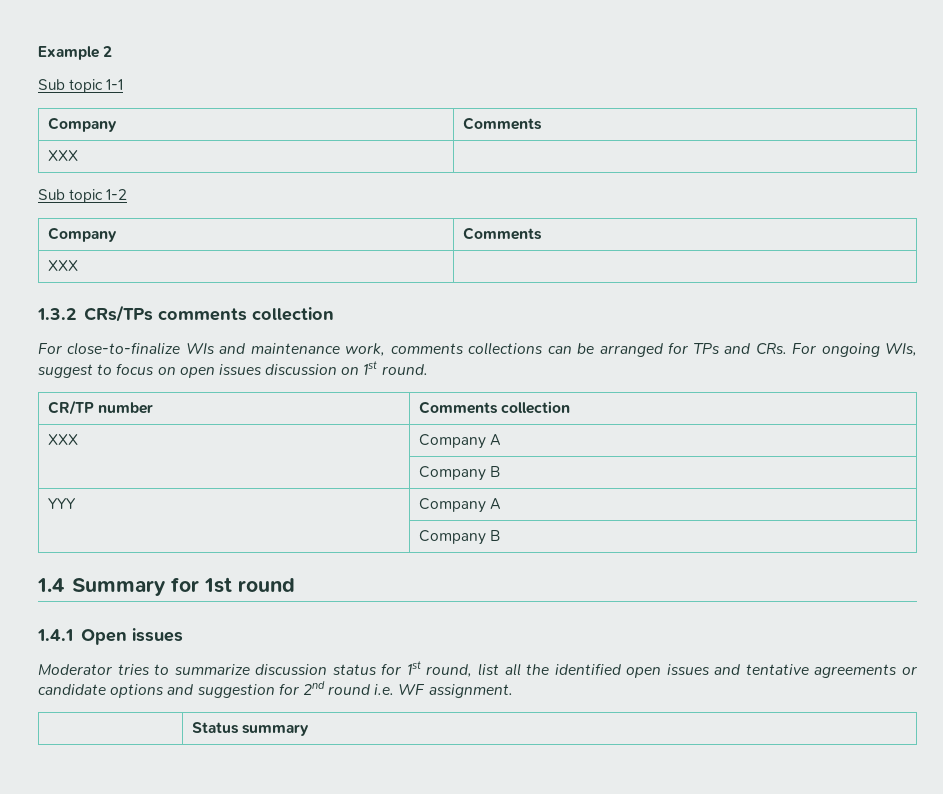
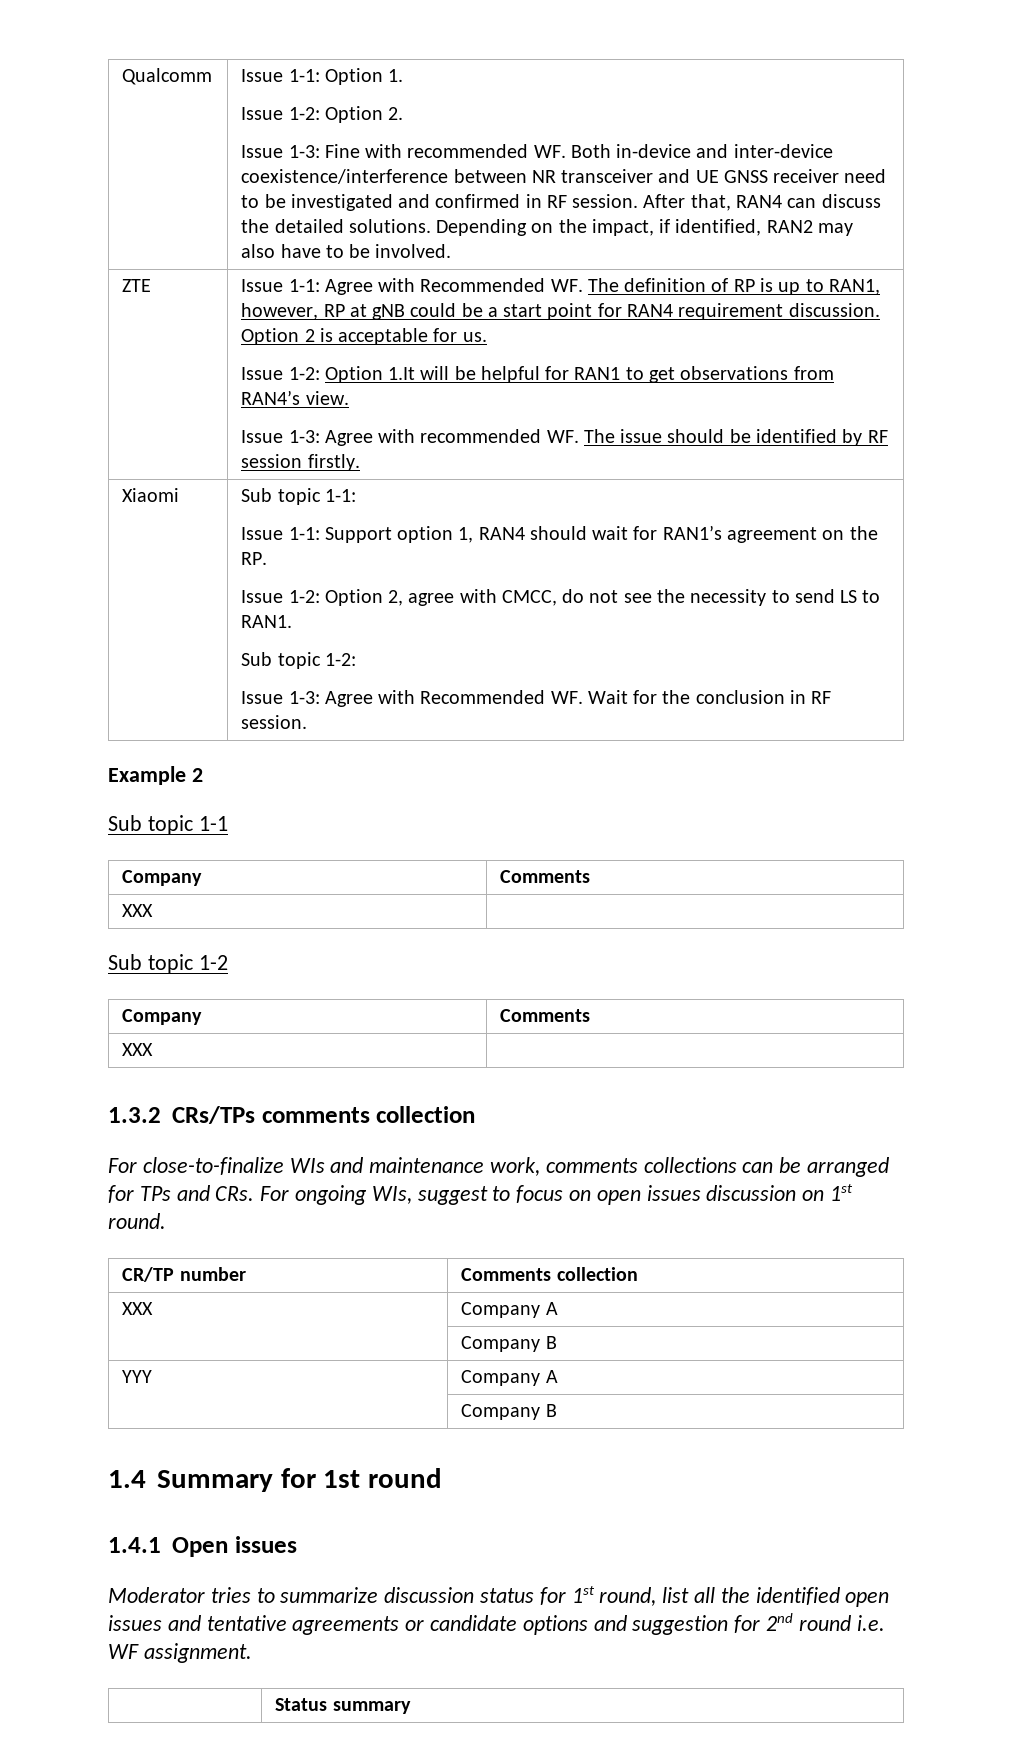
(38, 53) none -> [122,68,213,85] [241,68,404,85] [241,106,404,123] [241,144,833,158] [241,169,887,184] [241,194,881,211] [241,219,854,236] [241,244,452,258] [122,279,152,292] [241,278,880,295] [241,303,880,320] [241,328,487,345] [241,366,834,383] [241,390,349,405] [241,429,888,446] [241,454,360,471] [122,488,180,502] [241,488,356,505] [241,525,878,543] [241,552,268,565] [241,589,881,606] [241,615,293,628] [241,652,356,669] [241,690,832,707] [241,715,308,729] Qualcomm | Issue 1-1: Option 1. // Issue 1-2: Option 2. // Issue 1-3: Fine with recommended WF. Both in-device and inter-device coexistence/interference between NR transceiver and UE GNSS receiver need to be investigated and confirmed in RF session. After that, RAN4 can discuss the detailed solutions. Depending on the impact, if identified, RAN2 may also have to be involved. // ZTE | Issue 1-1: Agree with Recommended WF. The definition of RP is up to RAN1, however, RP at gNB could be a start point for RAN4 requirement discussion. Option 2 is acceptable for us. // Issue 1-2: Option 1.It will be helpful for RAN1 to get observations from RAN4’s view. // Issue 1-3: Agree with recommended WF. The issue should be identified by RF session firstly. // Xiaomi | Sub topic 1-1: // Issue 1-1: Support option 1, RAN4 should wait for RAN1’s agreement on the RP. // Issue 1-2: Option 2, agree with CMCC, do not see the necessity to send LS to RAN1. // Sub topic 1-2: // Issue 1-3: Agree with Recommended WF. Wait for the conclusion in RF session. //

